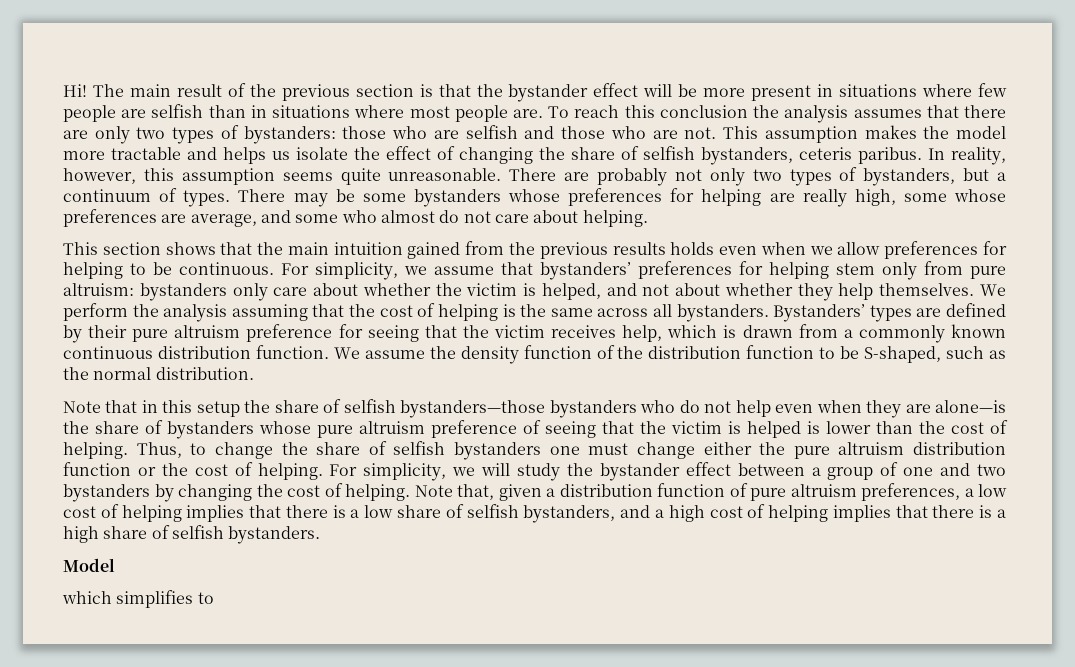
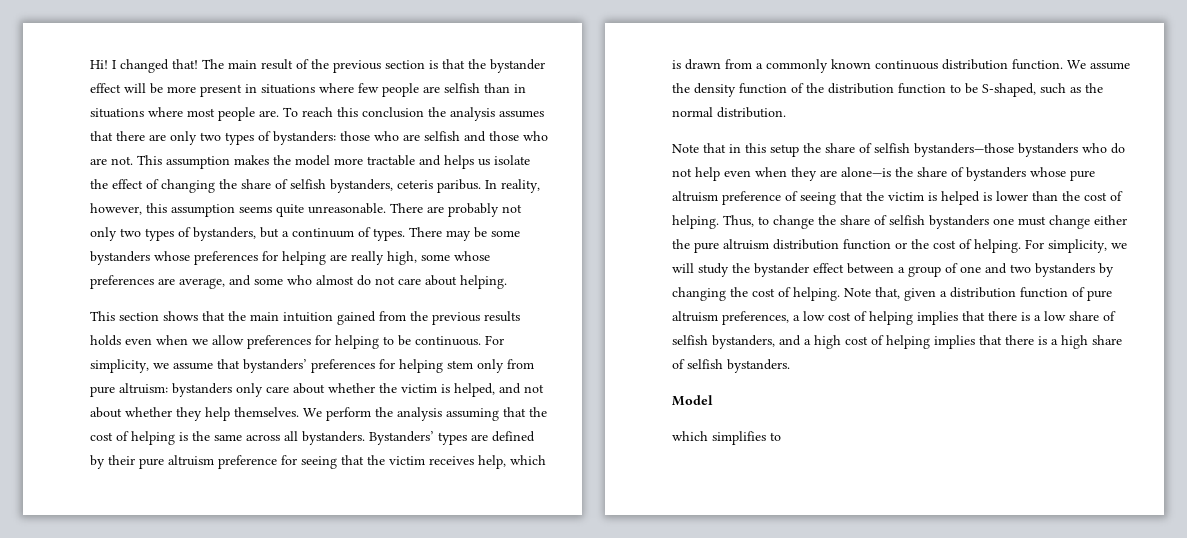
(87, 90) none -> [112,59,198,73] I changed that!

